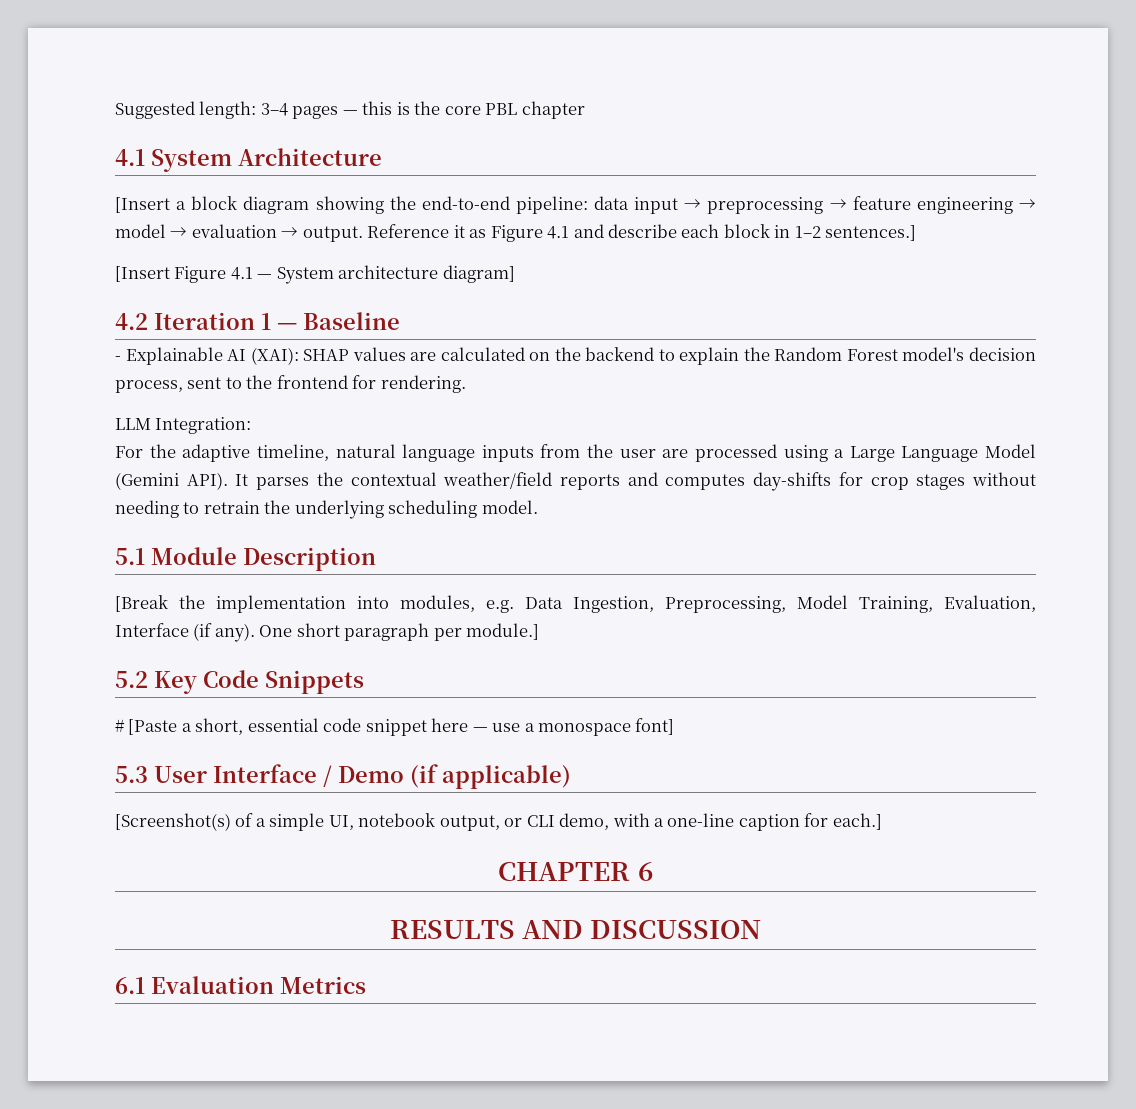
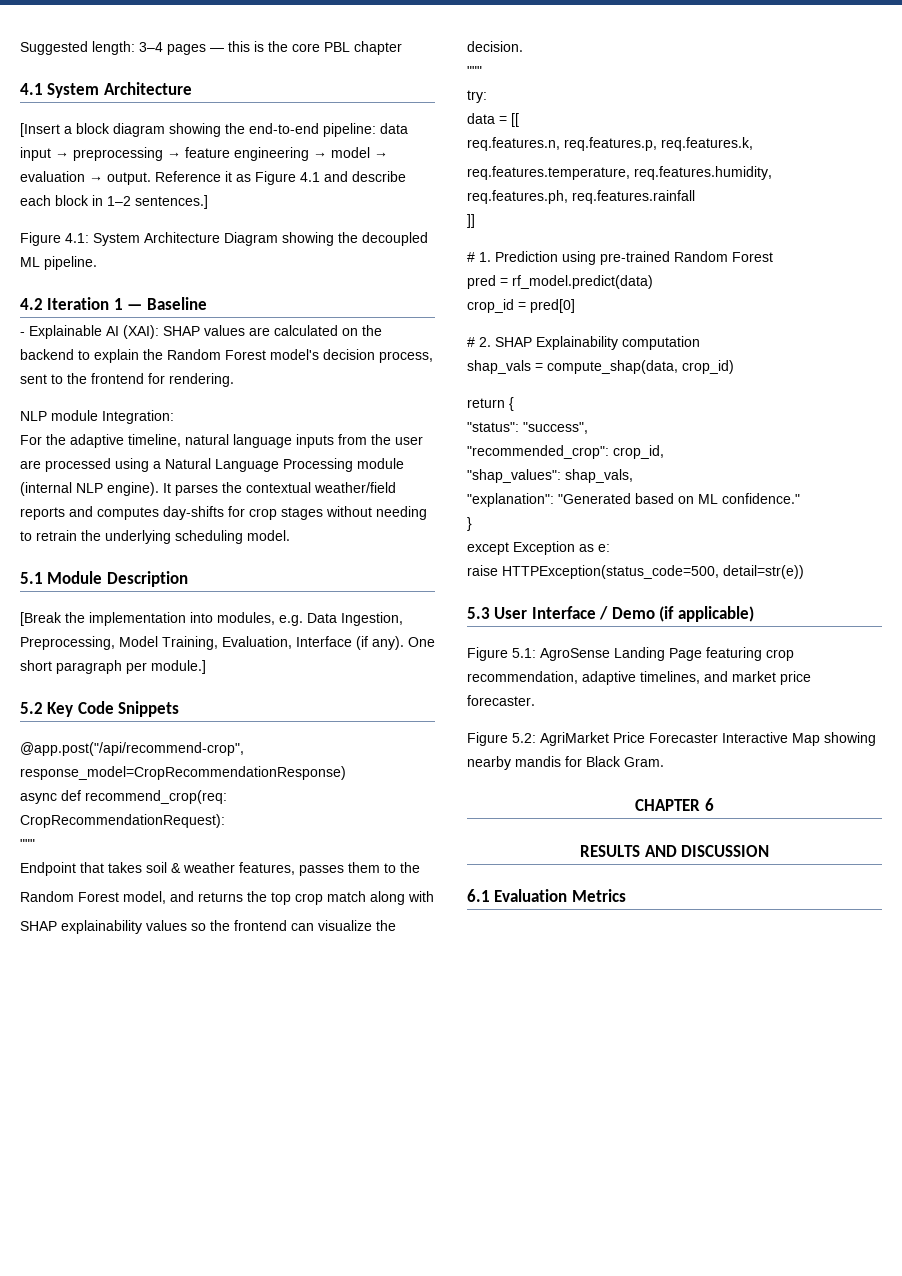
[115,265,515,284] [Insert Figure 4.1 — System architecture diagram] -> [20,232,428,246] [20,256,97,270] Figure 4.1: System Architecture Diagram showing the decoupled ML pipeline.
[115,418,151,430] LLM -> [20,410,98,421] NLP module
[849,444,1036,462] [115,472,228,490] Large Language Model (Gemini API). -> [165,458,404,472] [20,482,159,496] Natural Language Processing module (internal NLP engine).
[115,718,675,736] # [Paste a short, essential code snippet here — use a monospace font] -> [20,742,244,756] [20,766,346,780] [20,790,227,804] [20,814,225,828] [20,839,35,849] [20,862,420,876] [20,891,434,905] [20,920,396,934] [467,41,523,52] [467,66,482,76] [467,90,487,103] [467,113,519,127] [467,137,753,151] [467,166,772,180] [467,190,695,204] [467,214,475,228] [467,251,773,265] [467,275,653,289] [467,299,575,313] [467,336,700,350] [467,360,734,374] [467,397,514,411] [467,422,588,434] [467,445,664,459] [467,469,633,483] [467,493,800,507] [467,517,472,531] [467,541,610,555] [467,565,804,579] @app.post("/api/recommend-crop", response_model=CropRecommendationResponse) // async def recommend_crop(req: CropRecommendationRequest): // """ // Endpoint that takes soil & weather features, passes them to the // Random Forest model, and returns the top crop match along with // SHAP explainability values so the frontend can visualize the decision. // """ // try: // data = [[ // req.features.n, req.features.p, req.features.k, // req.features.temperature, req.features.humidity, // req.features.ph, req.features.rainfall // ]] // # 1. Prediction using pre-trained Random Forest // pred = rf_model.predict(data) // crop_id = pred[0] // # 2. SHAP Explainability computation // shap_vals = compute_shap(data, crop_id) // return { // "status": "success", // "recommended_crop": crop_id, // "shap_values": shap_vals, // "explanation": "Generated based on ML confidence." // } // except Exception as e: // raise HTTPException(status_code=500, detail=str(e))
[115,813,882,831] [Screenshot(s) of a simple UI, notebook output, or CLI demo, with a one-line caption for each.] -> [467,647,794,661] [467,671,811,685] [467,695,535,706] [467,732,876,746] [467,756,664,770] Figure 5.1: AgroSense Landing Page featuring crop recommendation, adaptive timelines, and market price forecaster. // Figure 5.2: AgriMarket Price Forecaster Interactive Map showing nearby mandis for Black Gram.

